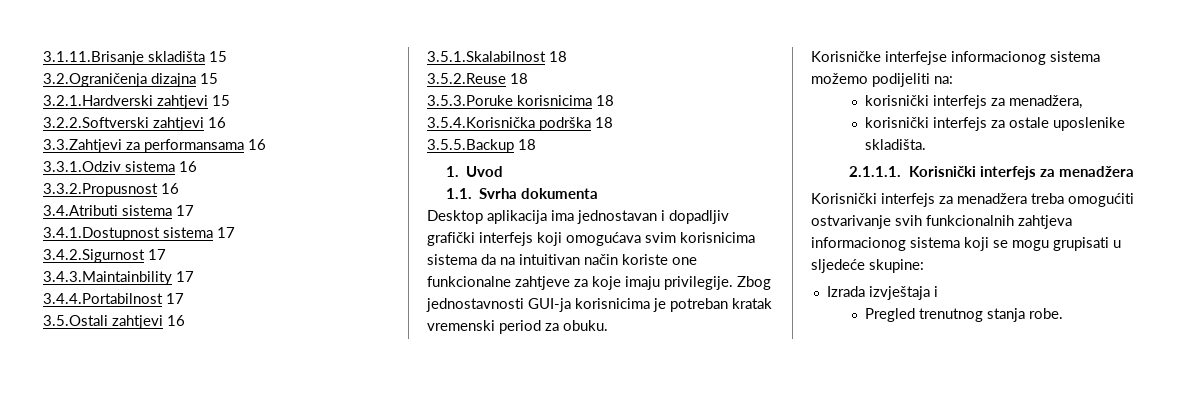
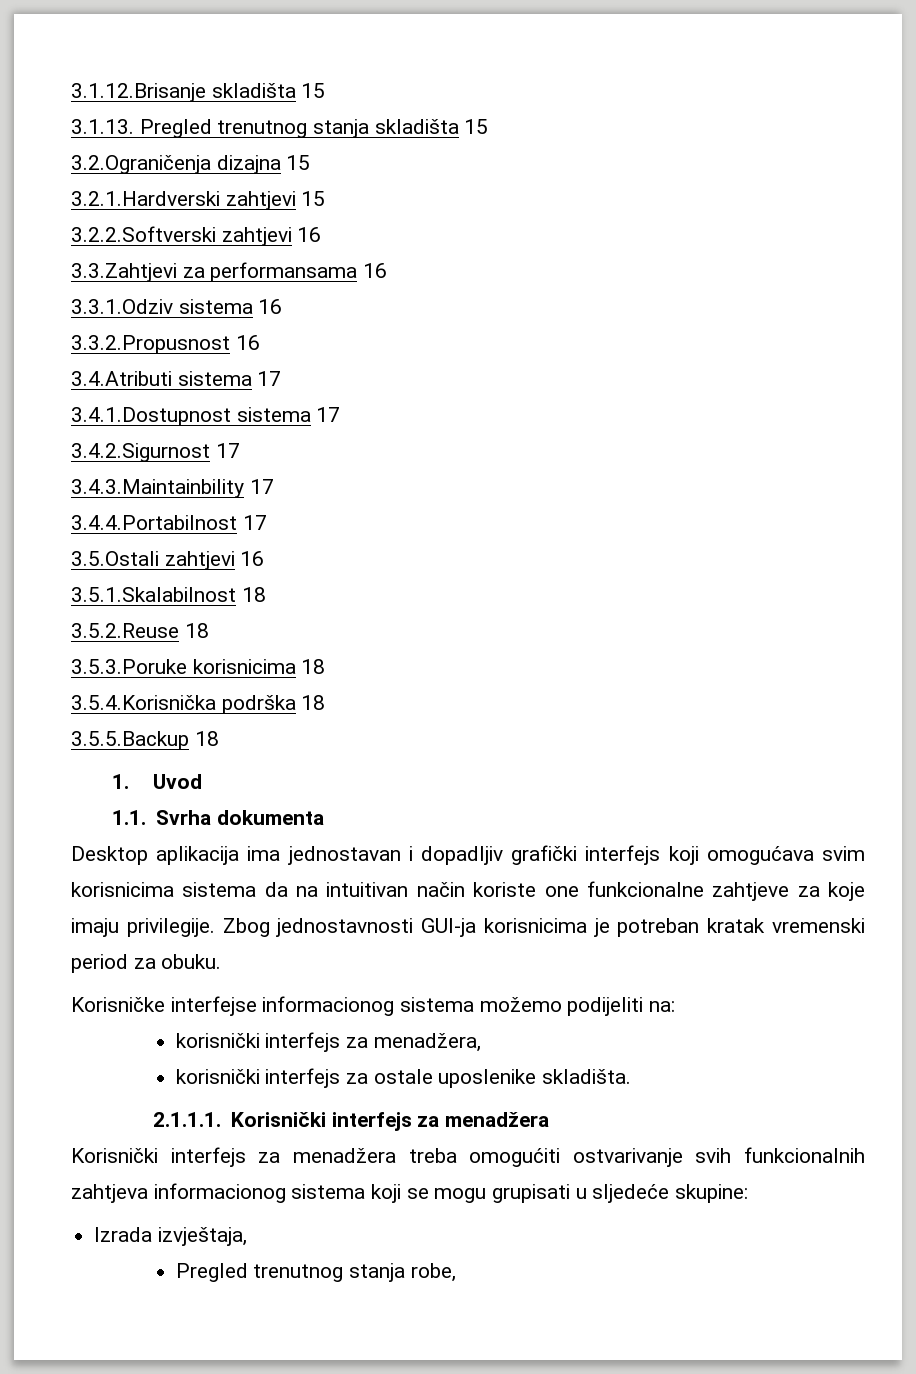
[43,51,144,65] 3.1.11.Brisanje -> [71,83,326,102] [71,119,370,138] 3.1.12.Brisanje skladišta 15 // 3.1.13. Pregled trenutnog stanja
[868,286,938,300] [865,308,1064,322] izvještaja i // Pregled trenutnog stanja robe. -> [157,1227,247,1246] [175,1263,456,1282] izvještaja, // Pregled trenutnog stanja robe,

